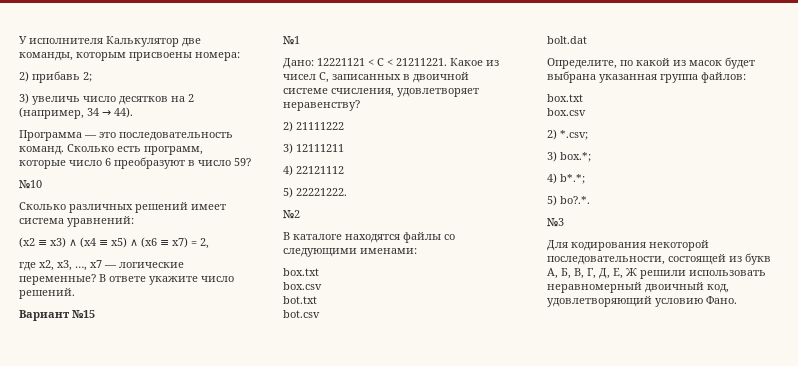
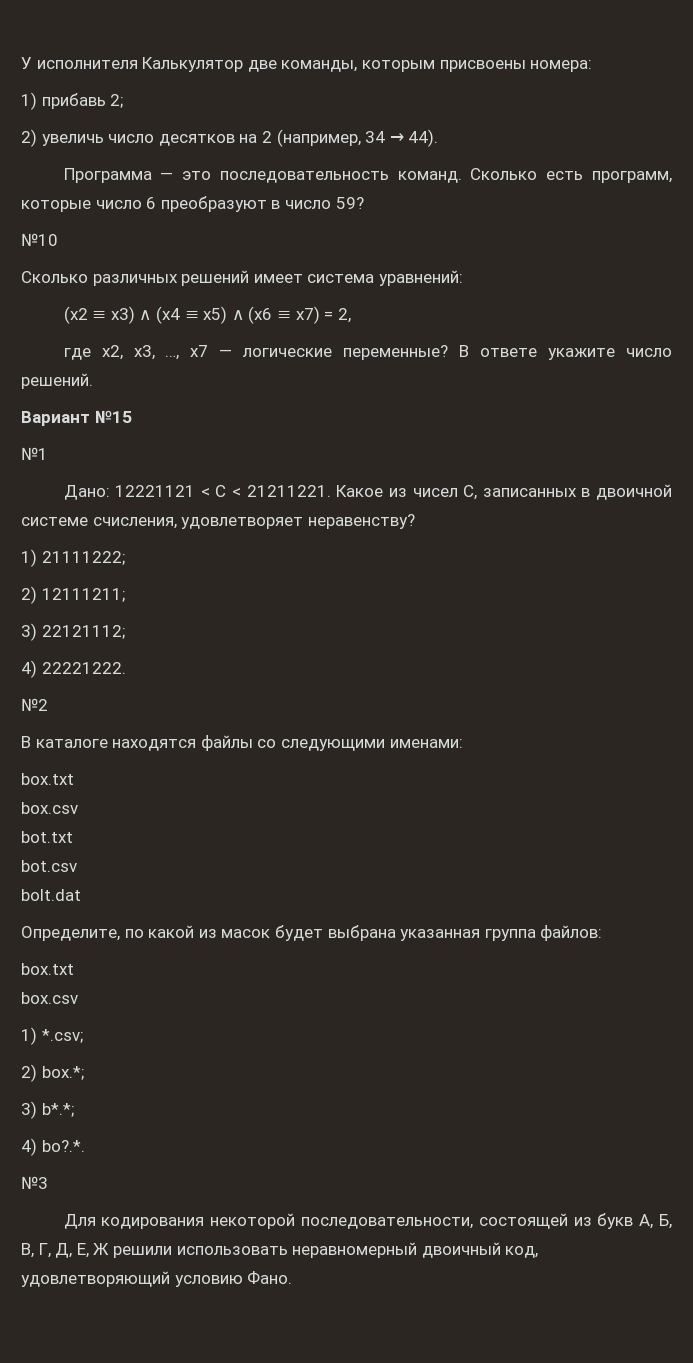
[19,71,29,82] 2) -> [21,92,37,110] 1)
[19,93,29,104] 3) -> [21,129,37,147] 2)
[283,121,344,132] [283,143,344,154] [283,165,344,176] [283,187,293,198] // 2) 21111222 // 3) 12111211 // 4) 22121112 // 5) -> [21,549,125,567] [21,586,125,604] [21,623,125,641] [21,660,37,678] // 1) 21111222; // 2) 12111211; // 3) 22121112; // 4)
[547,129,557,140] 2) -> [21,1027,37,1045] 1)
[547,151,557,162] 3) -> [21,1064,37,1082] 2)
[547,173,557,184] 4) -> [21,1101,37,1119] 3)
[547,195,557,206] 5) -> [21,1138,37,1156] 4)

